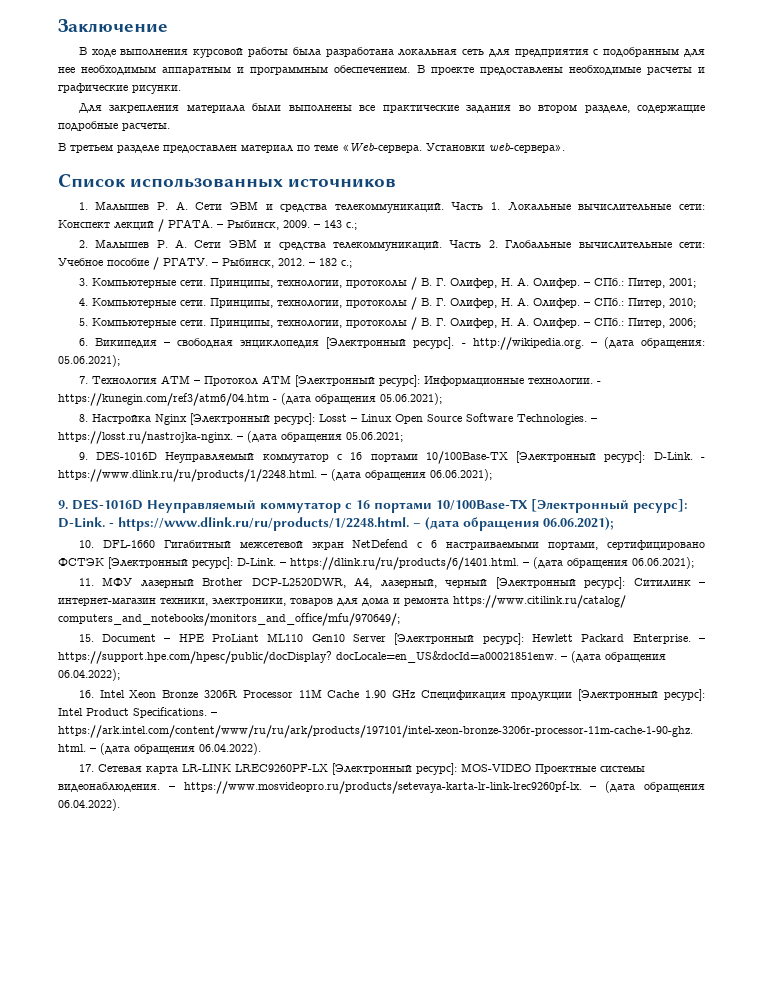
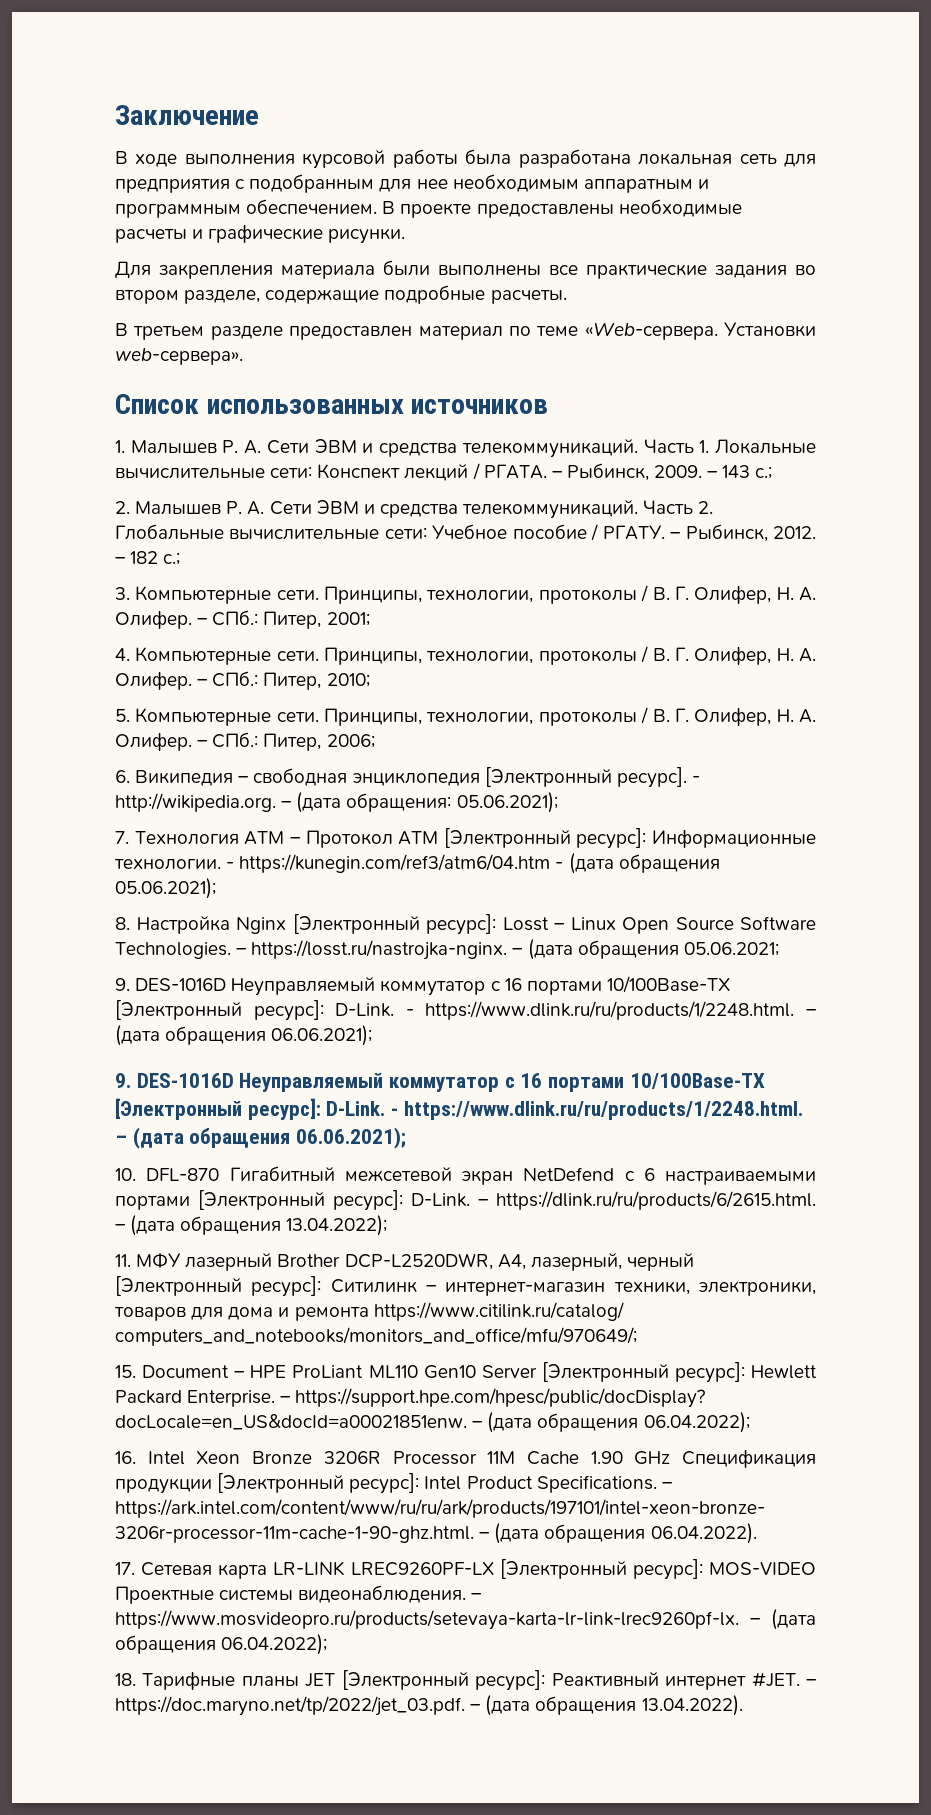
[102,540,155,548] DFL-1660 -> [146,1168,220,1181] DFL-870
[548,540,705,550] [58,557,694,570] портами, сертифицировано ФСТЭК [Электронный ресурс]: D-Link. – https://dlink.ru/ru/products/6/1401.html. – (дата обращения 06.06.2021); -> [115,1190,816,1211] [115,1215,388,1236] портами [Электронный ресурс]: D-Link. – https://dlink.ru/ru/products/6/2615.html. – (дата обращения 13.04.2022);
[58,799,120,811] 06.04.2022). -> [221,1634,328,1655] [115,1670,818,1691] [115,1695,743,1716] 06.04.2022); // 18. Тарифные планы JET [Электронный ресурс]: Реактивный интернет #JET. – https://doc.maryno.net/tp/2022/jet_03.pdf. – (дата обращения 13.04.2022).

